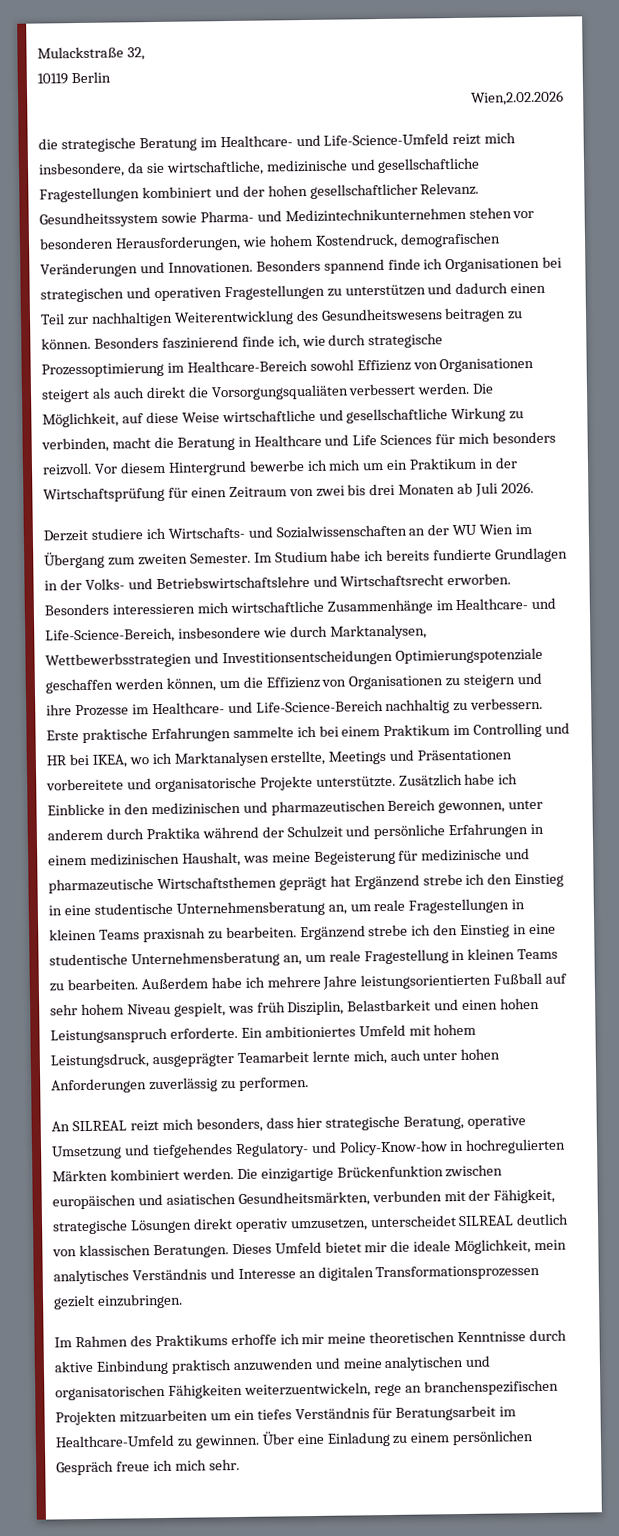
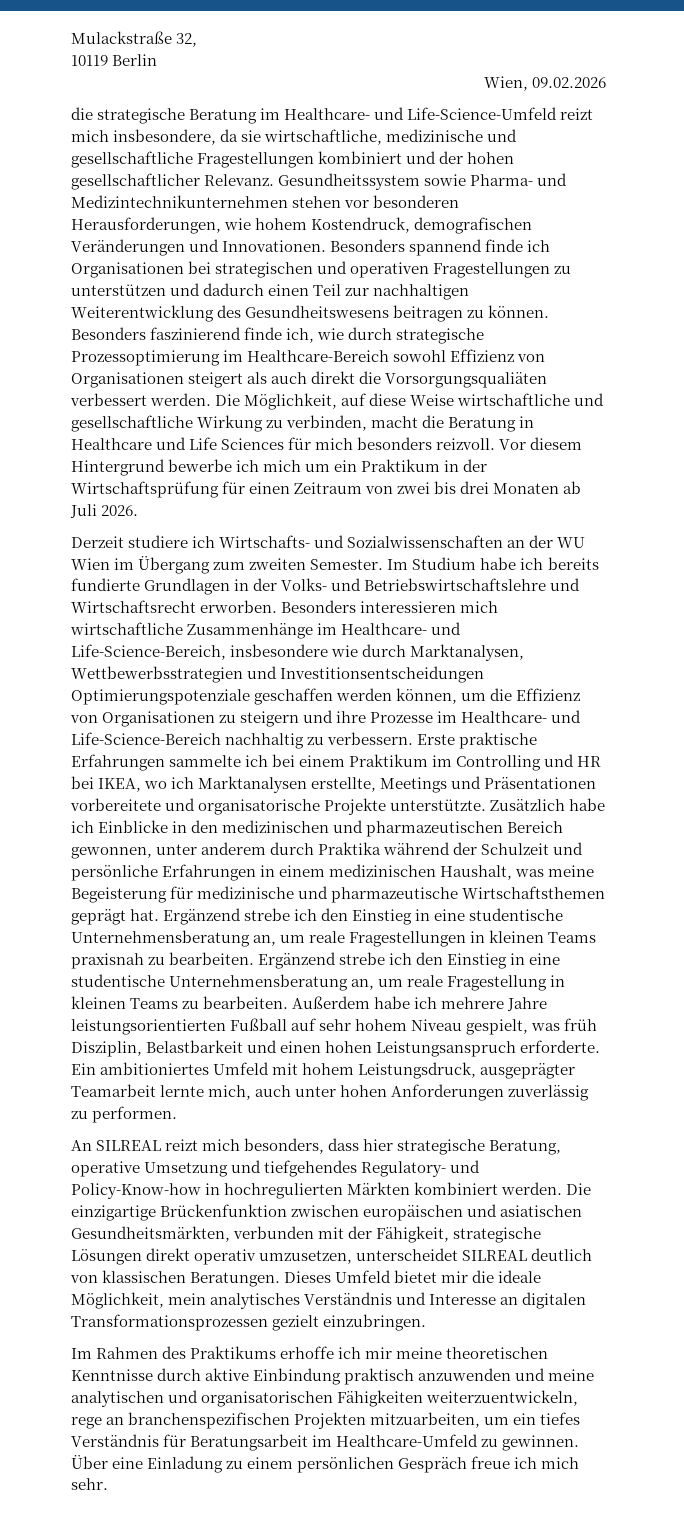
[471,90,564,106] Wien,2.02.2026 -> [483,76,606,91] Wien, 09.02.2026
[329,875,351,887] hat -> [130,909,160,921] hat.
[118,1409,208,1423] mitzuarbeiten -> [370,1412,481,1428] mitzuarbeiten,

